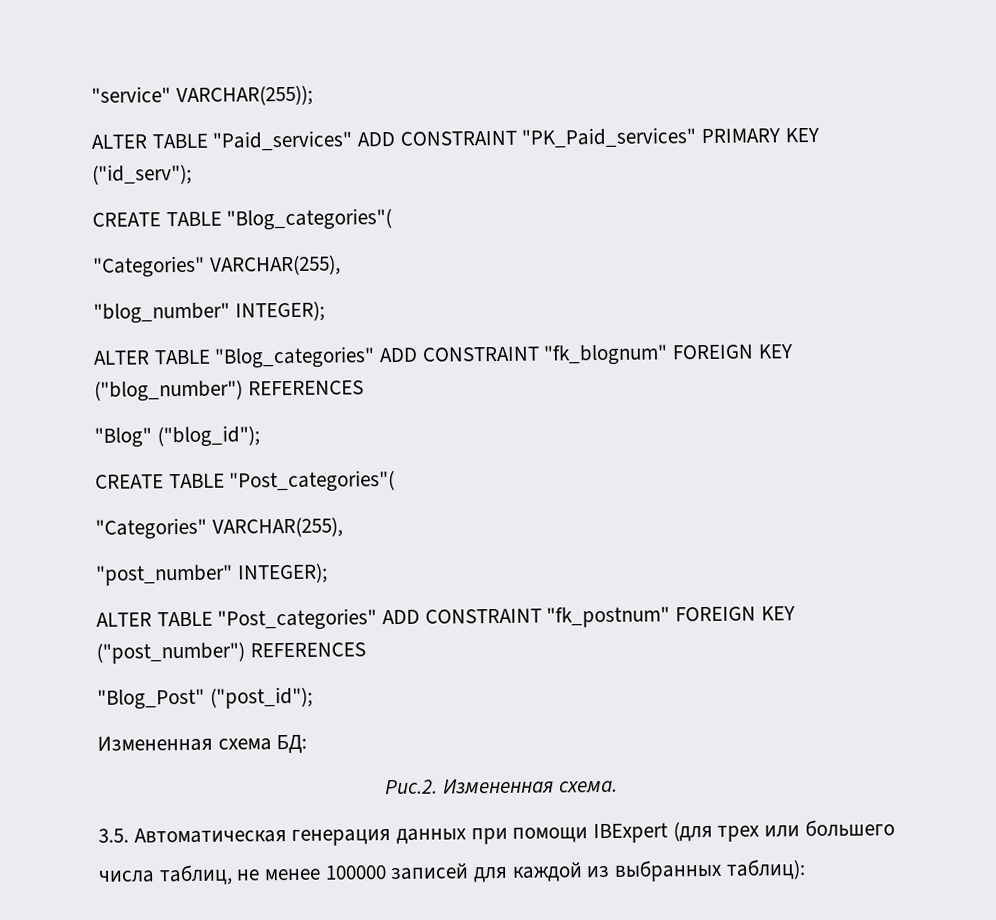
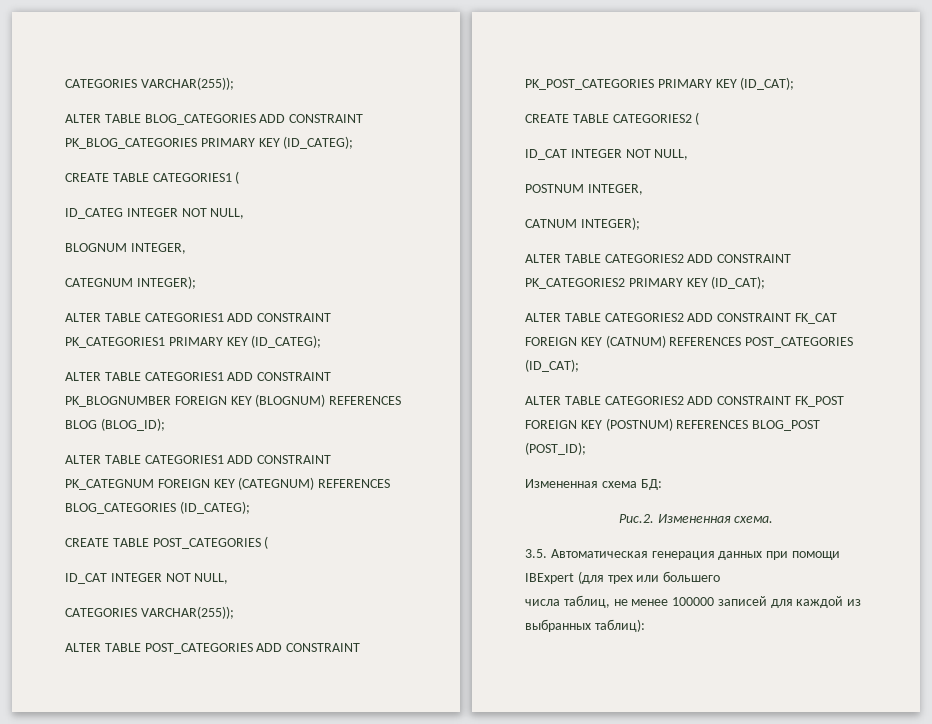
[91,84,313,107] [91,127,819,151] [92,163,192,185] [92,208,393,231] [93,254,341,278] [93,300,325,324] [93,344,793,369] [94,379,364,402] [94,425,260,448] [95,469,396,493] [95,516,343,540] [95,562,328,586] [96,606,795,631] [96,641,366,664] [97,686,313,710] "service" VARCHAR(255)); // ALTER TABLE "Paid_services" ADD CONSTRAINT "PK_Paid_services" PRIMARY KEY ("id_serv"); // CREATE TABLE "Blog_categories"( // "Categories" VARCHAR(255), // "blog_number" INTEGER); // ALTER TABLE "Blog_categories" ADD CONSTRAINT "fk_blognum" FOREIGN KEY ("blog_number") REFERENCES // "Blog" ("blog_id"); // CREATE TABLE "Post_categories"( // "Categories" VARCHAR(255), // "post_number" INTEGER); // ALTER TABLE "Post_categories" ADD CONSTRAINT "fk_postnum" FOREIGN KEY ("post_number") REFERENCES // "Blog_Post" ("post_id"); -> [65,77,234,90] [65,114,364,125] [65,136,354,149] [65,171,240,184] [65,208,245,219] [65,243,186,254] [65,276,196,289] [65,313,332,322] [65,335,322,348] [65,372,332,381] [65,394,402,407] [65,418,165,431] [65,455,332,464] [65,477,391,490] [65,501,250,514] [65,536,269,549] [65,573,229,584] [65,606,234,619] [65,643,361,654] [525,77,795,90] [525,112,700,125] [525,149,689,160] [525,184,643,195] [525,217,640,230] [525,254,792,263] [525,276,766,289] [525,313,837,324] [525,335,854,348] [525,359,579,372] [525,396,844,407] [525,418,821,431] [525,442,586,455] CATEGORIES VARCHAR(255)); // ALTER TABLE BLOG_CATEGORIES ADD CONSTRAINT PK_BLOG_CATEGORIES PRIMARY KEY (ID_CATEG); // CREATE TABLE CATEGORIES1 ( // ID_CATEG INTEGER NOT NULL, // BLOGNUM INTEGER, // CATEGNUM INTEGER); // ALTER TABLE CATEGORIES1 ADD CONSTRAINT PK_CATEGORIES1 PRIMARY KEY (ID_CATEG); // ALTER TABLE CATEGORIES1 ADD CONSTRAINT PK_BLOGNUMBER FOREIGN KEY (BLOGNUM) REFERENCES BLOG (BLOG_ID); // ALTER TABLE CATEGORIES1 ADD CONSTRAINT PK_CATEGNUM FOREIGN KEY (CATEGNUM) REFERENCES BLOG_CATEGORIES (ID_CATEG); // CREATE TABLE POST_CATEGORIES ( // ID_CAT INTEGER NOT NULL, // CATEGORIES VARCHAR(255)); // ALTER TABLE POST_CATEGORIES ADD CONSTRAINT PK_POST_CATEGORIES PRIMARY KEY (ID_CAT); // CREATE TABLE CATEGORIES2 ( // ID_CAT INTEGER NOT NULL, // POSTNUM INTEGER, // CATNUM INTEGER); // ALTER TABLE CATEGORIES2 ADD CONSTRAINT PK_CATEGORIES2 PRIMARY KEY (ID_CAT); // ALTER TABLE CATEGORIES2 ADD CONSTRAINT FK_CAT FOREIGN KEY (CATNUM) REFERENCES POST_CATEGORIES (ID_CAT); // ALTER TABLE CATEGORIES2 ADD CONSTRAINT FK_POST FOREIGN KEY (POSTNUM) REFERENCES BLOG_POST (POST_ID);

